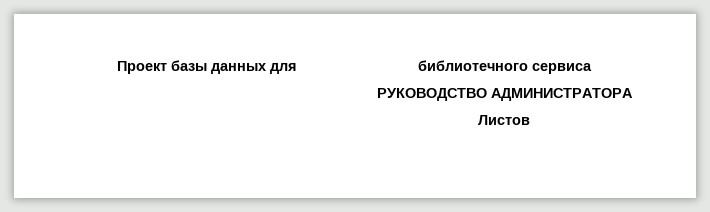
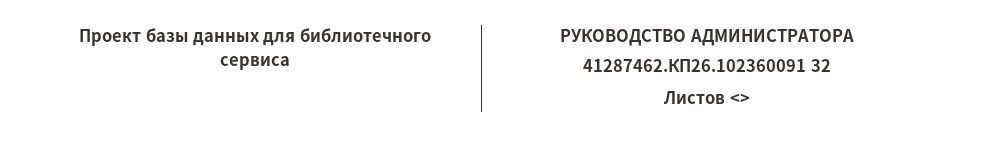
(633, 94) none -> [583,59,831,72] // 41287462.КП26.102360091 32
(530, 120) none -> [729,93,750,104] <>

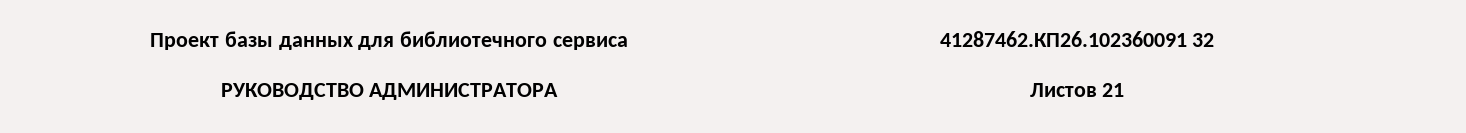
[729,93,750,104] <> -> [1102,83,1125,97] 21

